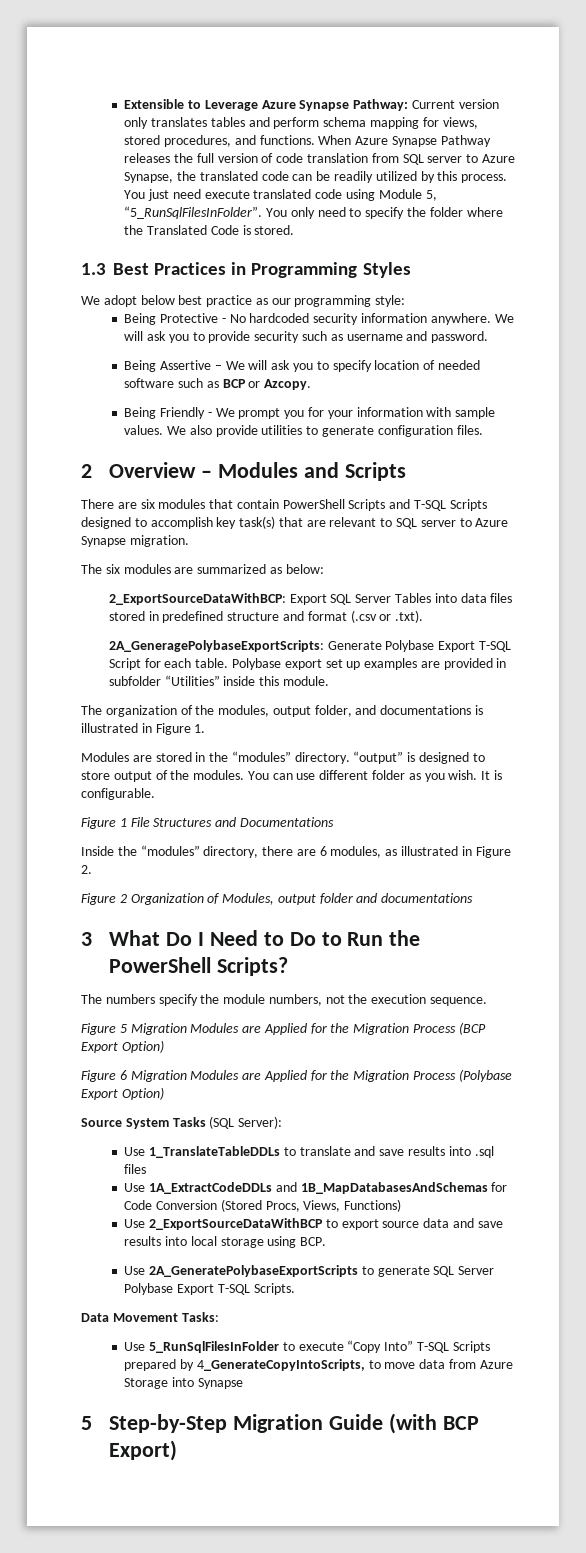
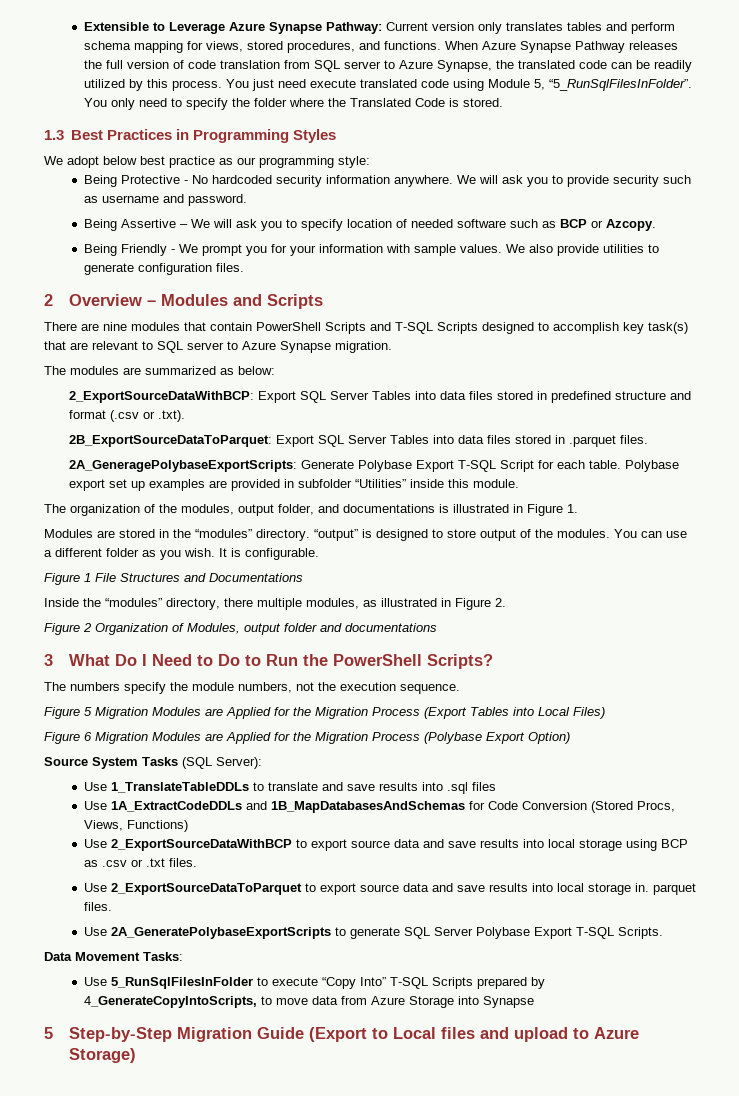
[140,499,155,509] six -> [103,322,127,331] nine
[105,564,120,574] six -> (66, 370) none
(424, 616) none -> [69,435,649,447] // 2B_ExportSourceDataToParquet: Export SQL Server Tables into data files stored in .parquet files.
(316, 776) none -> [44,550,52,557] a
[296,846,327,856] are 6 -> [257,598,302,610] multiple
[458,1022,486,1035] [81,1040,164,1053] (BCP Export Option) -> [424,707,605,719] (Export Tables into Local Files)
[300,1237,327,1246] BCP. -> [660,839,688,848] [83,858,197,867] [83,883,696,895] [83,902,112,911] BCP as .csv or .txt files. // Use 2_ExportSourceDataToParquet to export source data and save results into local storage in. parquet files.
[388,1413,479,1434] [108,1440,177,1461] (with BCP Export) -> [309,1027,640,1042] [69,1048,137,1063] (Export to Local files and upload to Azure Storage)

